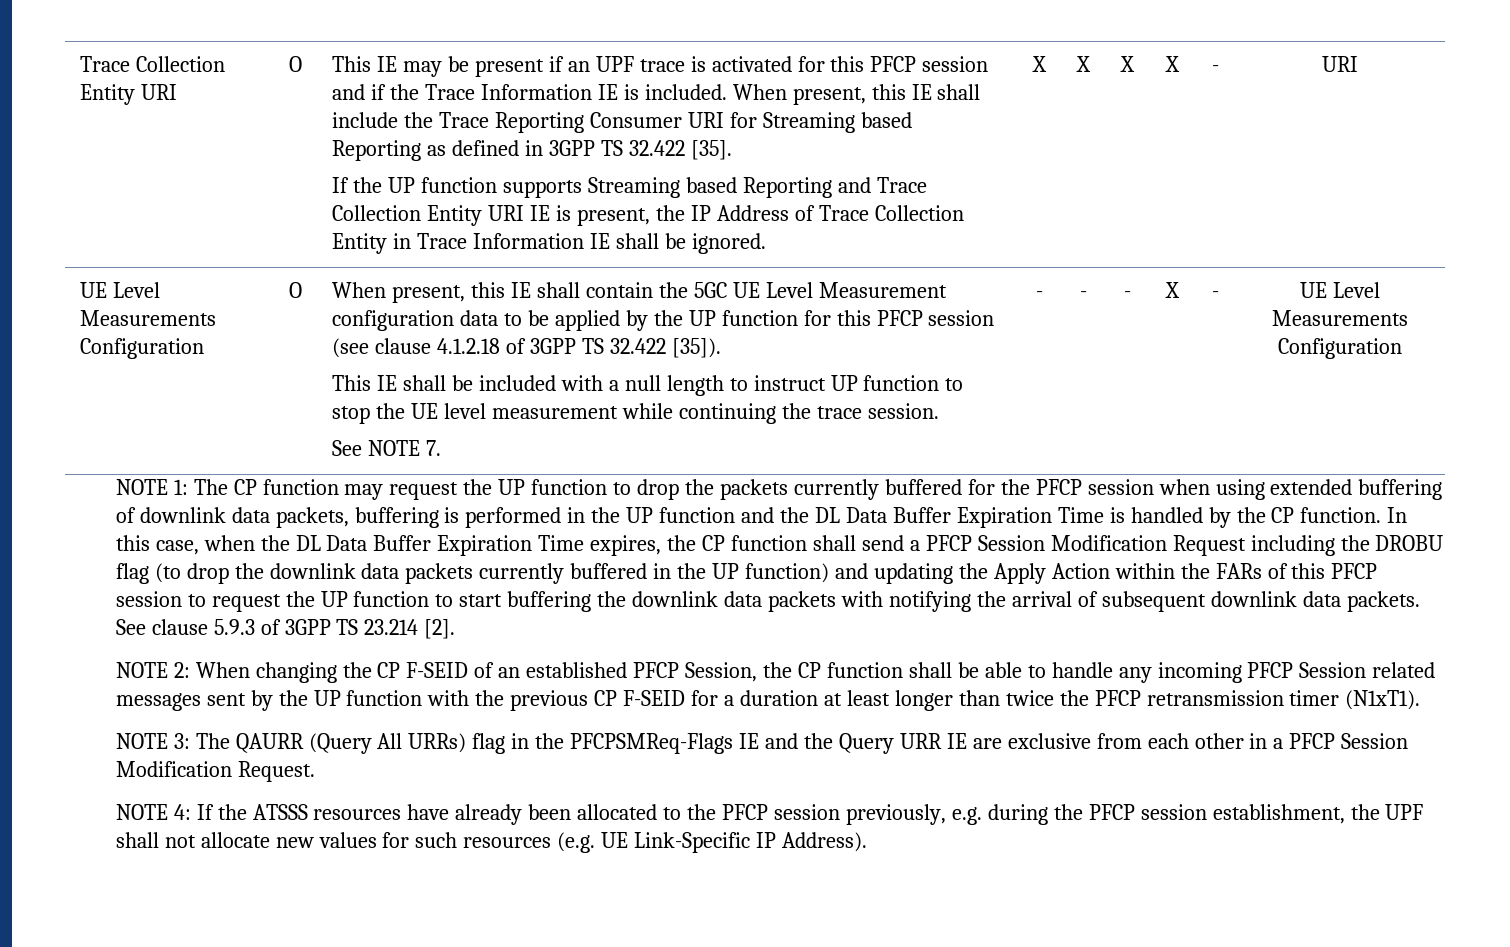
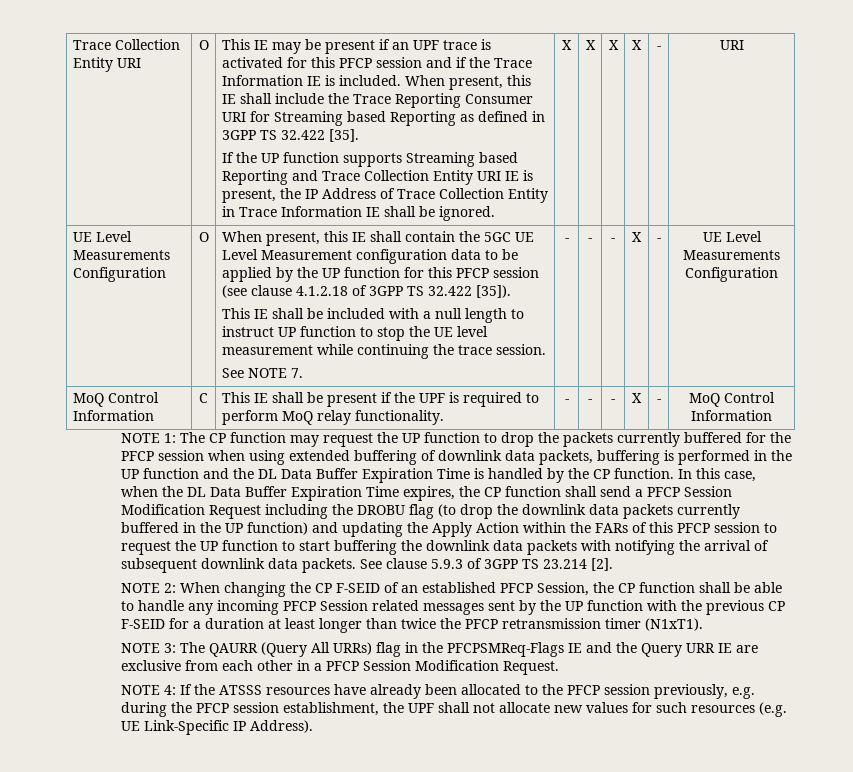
(1402, 348) none -> [72,392,159,407] [72,410,154,421] [199,393,208,403] [221,392,539,407] [221,410,444,425] [564,399,569,403] [588,399,592,403] [611,399,615,403] [632,393,642,403] [656,399,661,403] [689,392,775,407] [691,410,772,421] // MoQ Control Information | C | This IE shall be present if the UPF is required to perform MoQ relay functionality. | - | - | - | X | - | MoQ Control Information

